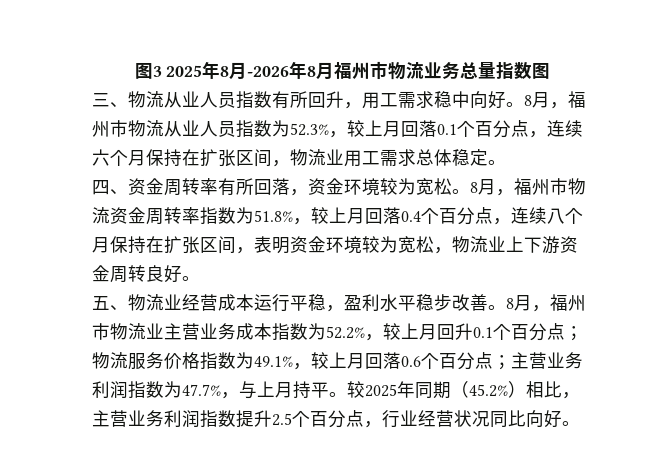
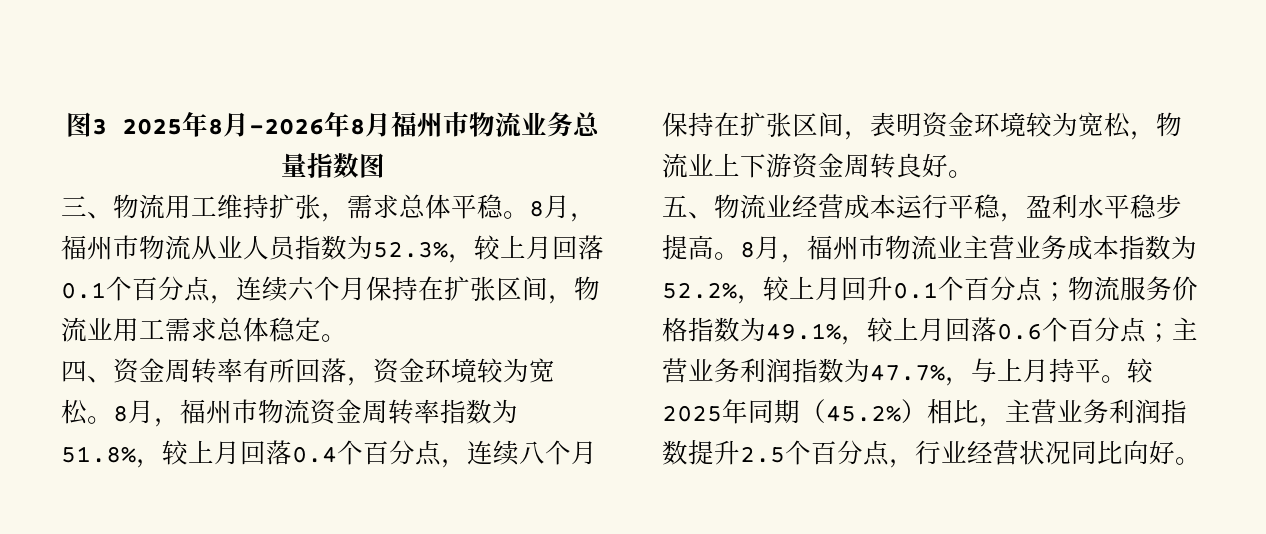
[164,91,506,109] 从业人员指数有所回升，用工需求稳中向好 -> [165,194,504,222] 用工维持扩张，需求总体平稳
[452,294,488,311] 改善 -> [662,235,714,260] 提高

